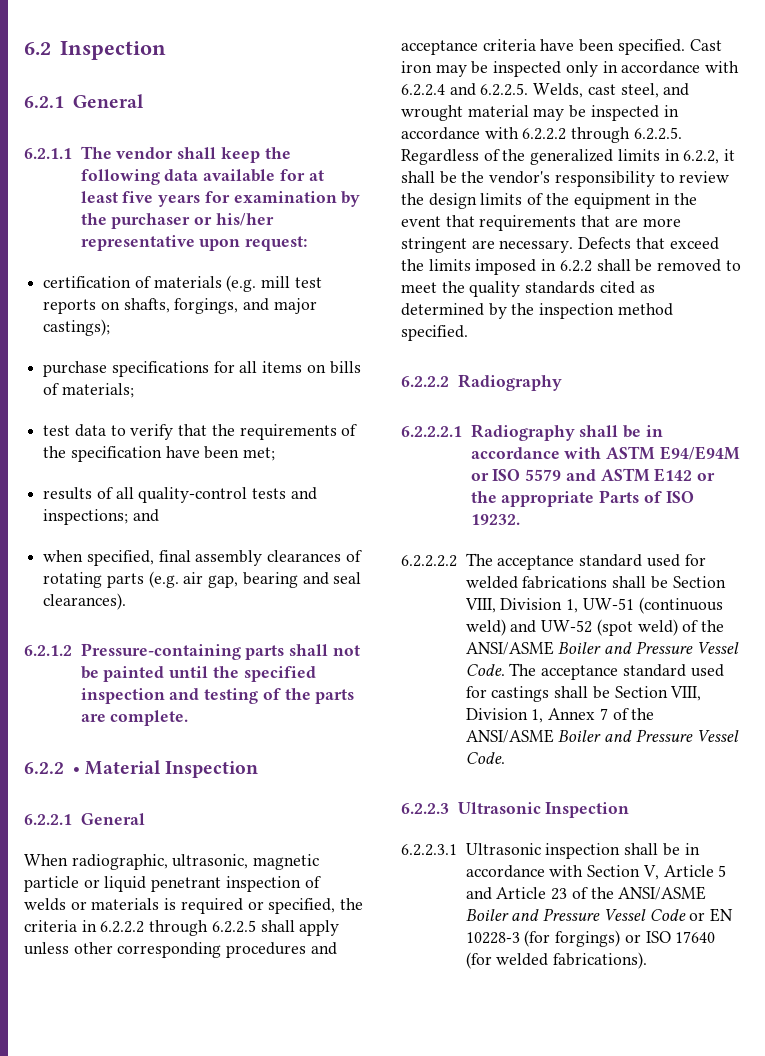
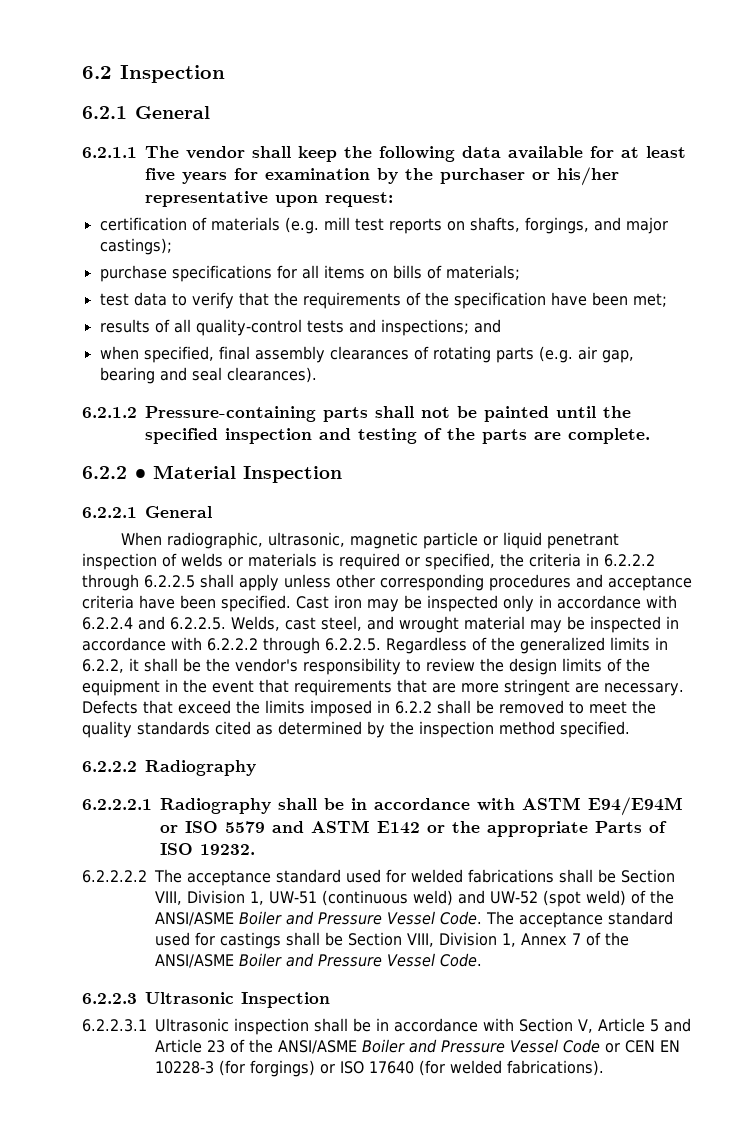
(706, 916) none -> [624,1040,655,1053] CEN

